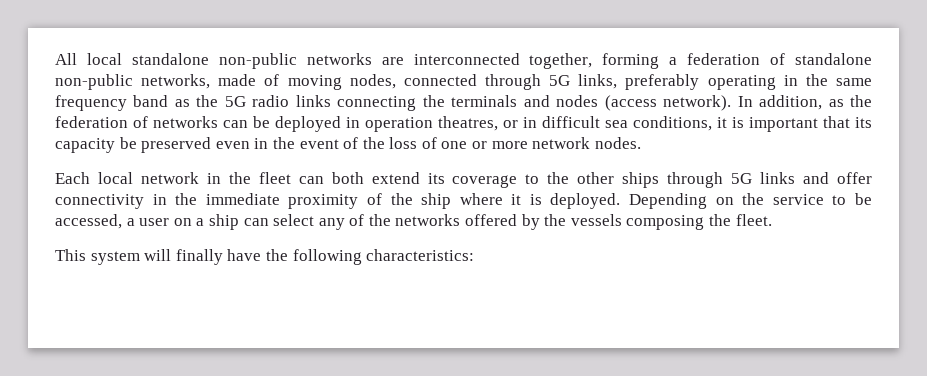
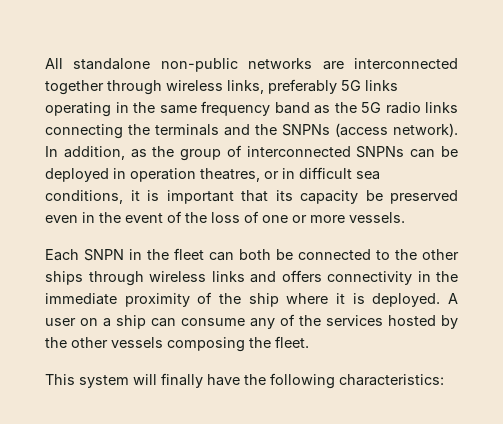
[86,53,122,65] local -> (63, 63) none
[529,53,872,69] [55,74,700,90] together, forming a federation of standalone non-public networks, made of moving nodes, connected through 5G links, preferably -> [45,79,398,95] together through wireless links, preferably 5G links
[556,95,599,107] nodes -> [255,124,330,136] the SNPNs
[55,116,218,128] federation of networks -> [180,145,405,161] group of interconnected SNPNs
[532,137,641,149] network nodes. -> [349,212,405,223] vessels.
[97,172,199,184] local network -> [84,249,124,261] SNPN
[371,172,518,188] extend its coverage -> [276,249,371,260] be connected
[731,173,753,184] 5G -> [149,271,206,282] wireless
[836,172,872,184] offer -> [281,270,322,282] offers
[629,193,872,209] [55,214,135,229] Depending on the service to be accessed, a -> [448,293,459,304] A
[273,214,315,226] select -> [181,318,245,326] consume
[395,214,518,226] networks offered -> [326,315,436,326] services hosted
(567, 220) none -> [71,337,108,348] other

